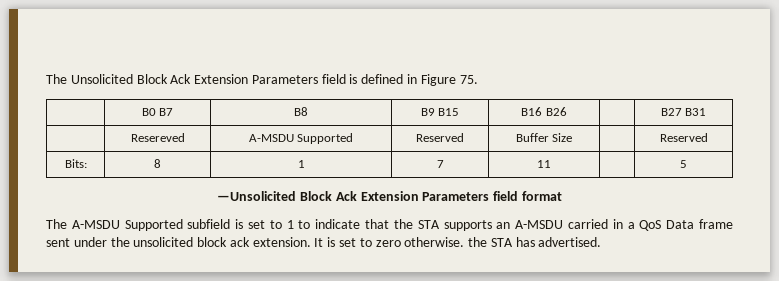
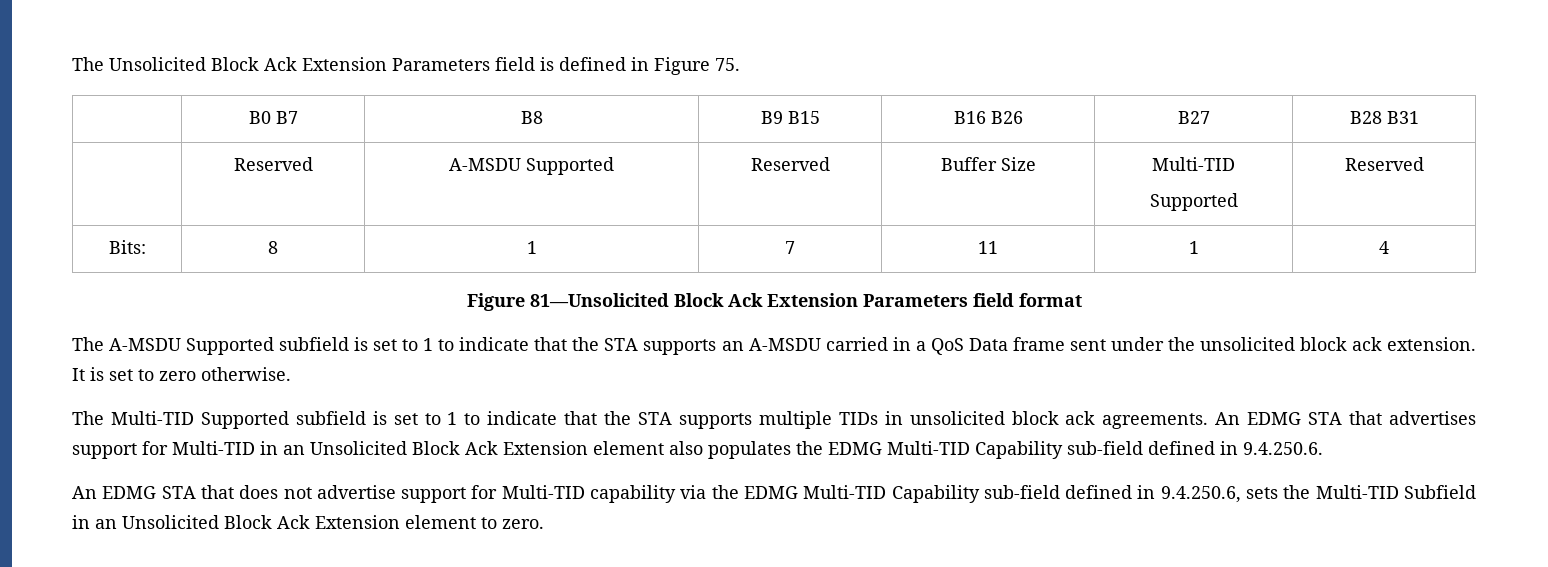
[660,108,682,116] | B27 -> [1177,111,1210,124] [1349,111,1382,124] B27 | B28
[130,133,185,142] Resereved -> [233,157,313,171] Reserved
(573, 137) none -> [1152,157,1235,171] [1149,193,1238,211] Multi-TID // Supported
[680,160,687,168] [217,191,297,201] | 5 // —Unsolicited -> [1188,241,1199,254] [1379,241,1389,254] [466,293,669,311] 1 | 4 // Figure 81—Unsolicited
[468,237,602,247] the STA has advertised. -> [72,411,1476,429] [72,441,1323,459] [72,485,1477,503] [72,515,544,529] // The Multi-TID Supported subfield is set to 1 to indicate that the STA supports multiple TIDs in unsolicited block ack agreements. An EDMG STA that advertises support for Multi-TID in an Unsolicited Block Ack Extension element also populates the EDMG Multi-TID Capability sub-field defined in 9.4.250.6. // An EDMG STA that does not advertise support for Multi-TID capability via the EDMG Multi-TID Capability sub-field defined in 9.4.250.6, sets the Multi-TID Subfield in an Unsolicited Block Ack Extension element to zero.

